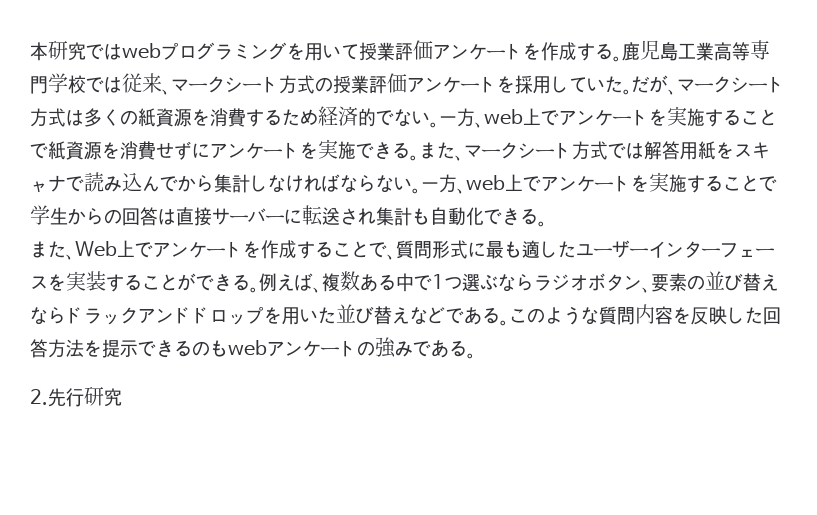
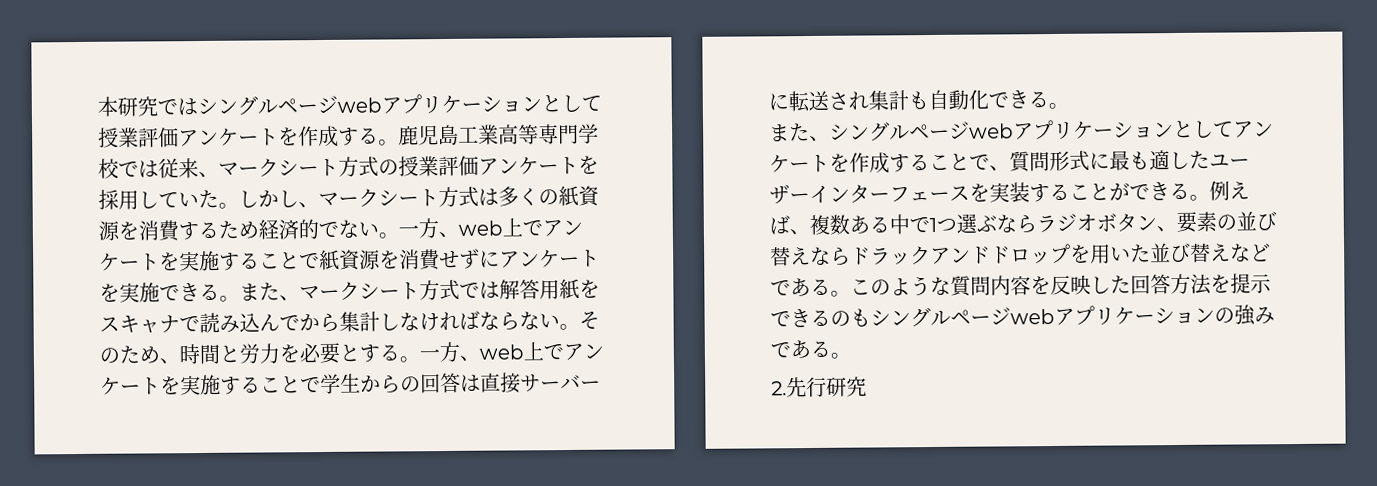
[122,42,341,61] webプログラミングを用い -> [197,94,582,116] シングルページwebアプリケーションとし
[632,75,668,93] だが -> [238,189,299,208] しかし
(421, 191) none -> [579,310,600,329] [99,342,420,365] そのため、時間と労力を必要とする。
[75,240,153,258] Web上で -> [829,120,1234,142] シングルページwebアプリケーションとして
[228,340,357,357] webアンケート -> [870,305,1215,328] シングルページwebアプリケーション

